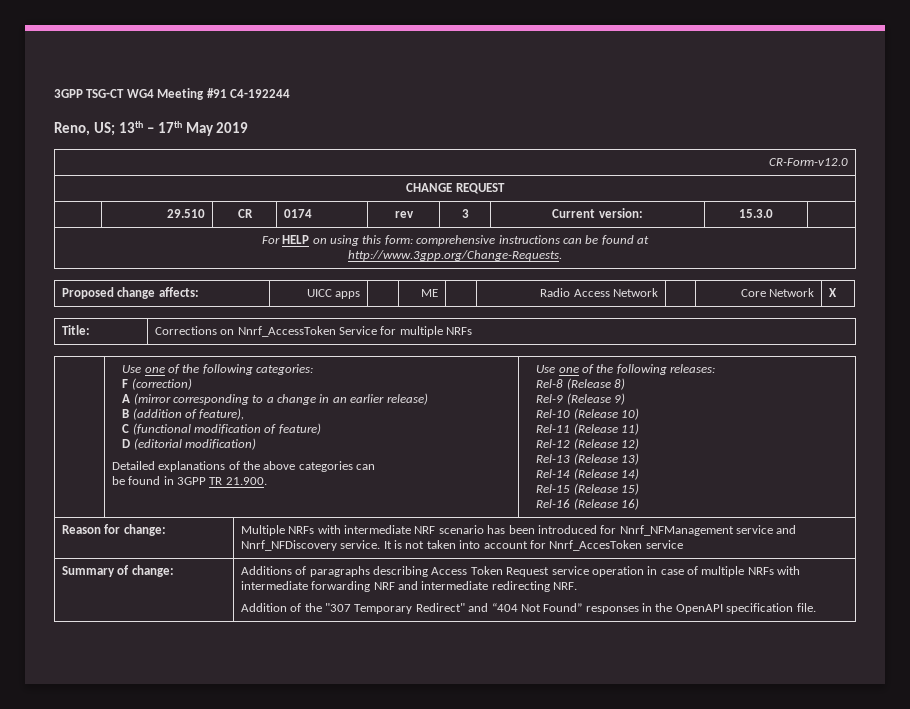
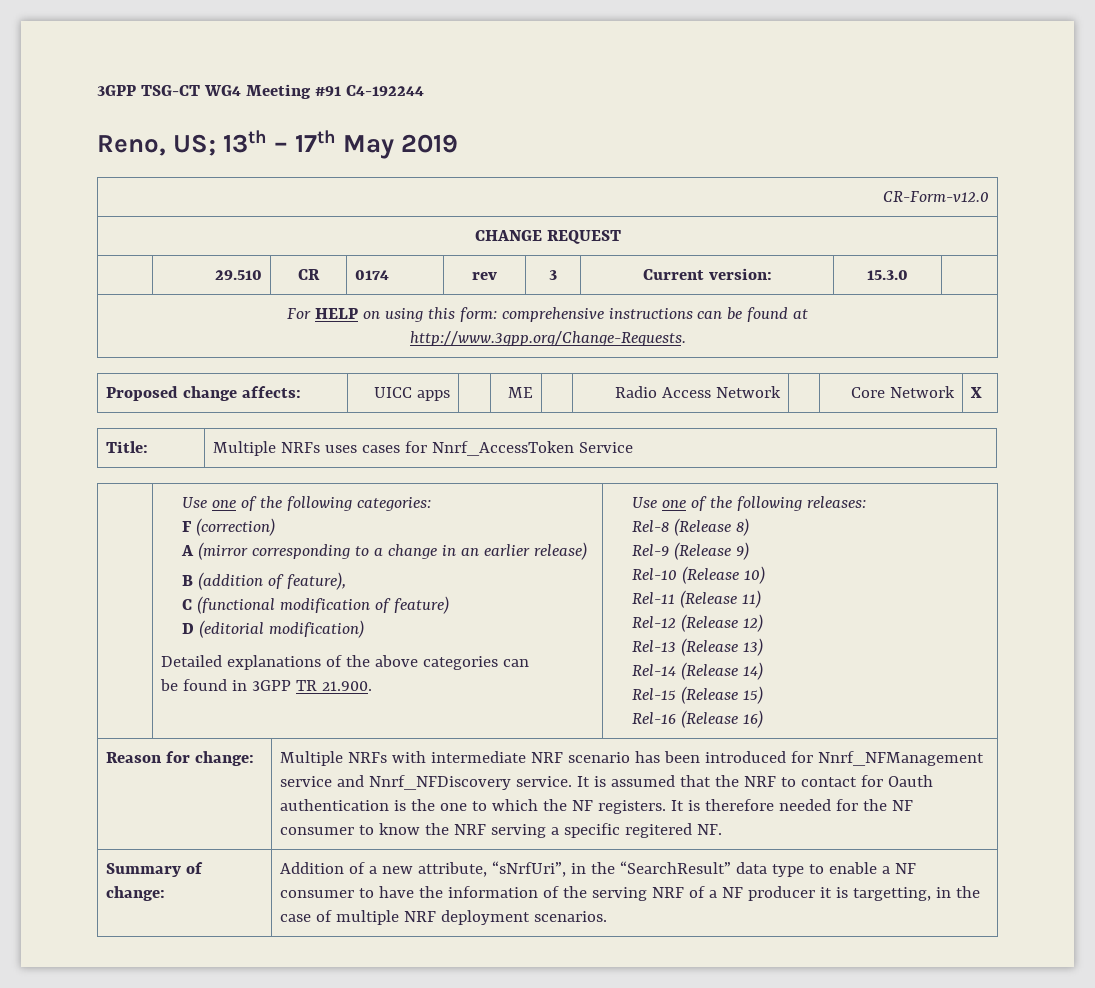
[154,326,235,335] Corrections on -> [213,441,428,456] Multiple NRFs uses cases for
[380,326,473,337] for multiple NRFs -> (633, 447) none
[405,540,683,551] [61,565,174,577] [240,566,801,577] [240,581,578,592] [240,603,816,614] not taken into account for Nnrf_AccesToken service // Summary of change: | Additions of paragraphs describing Access Token Request service operation in case of multiple NRFs with intermediate forwarding NRF and intermediate redirecting NRF. // Addition of the "307 Temporary Redirect" and “404 Not Found” responses in the OpenAPI specification file. -> [610,775,933,787] [280,799,913,814] [280,823,722,838] [106,862,204,877] [106,886,166,901] [280,861,916,877] [280,886,980,901] [280,910,607,925] assumed that the NRF to contact for Oauth authentication is the one to which the NF registers. It is therefore needed for the NF consumer to know the NRF serving a specific regitered NF. // Summary of change: | Addition of a new attribute, “sNrfUri”, in the “SearchResult” data type to enable a NF consumer to have the information of the serving NRF of a NF producer it is targetting, in the case of multiple NRF deployment scenarios.

